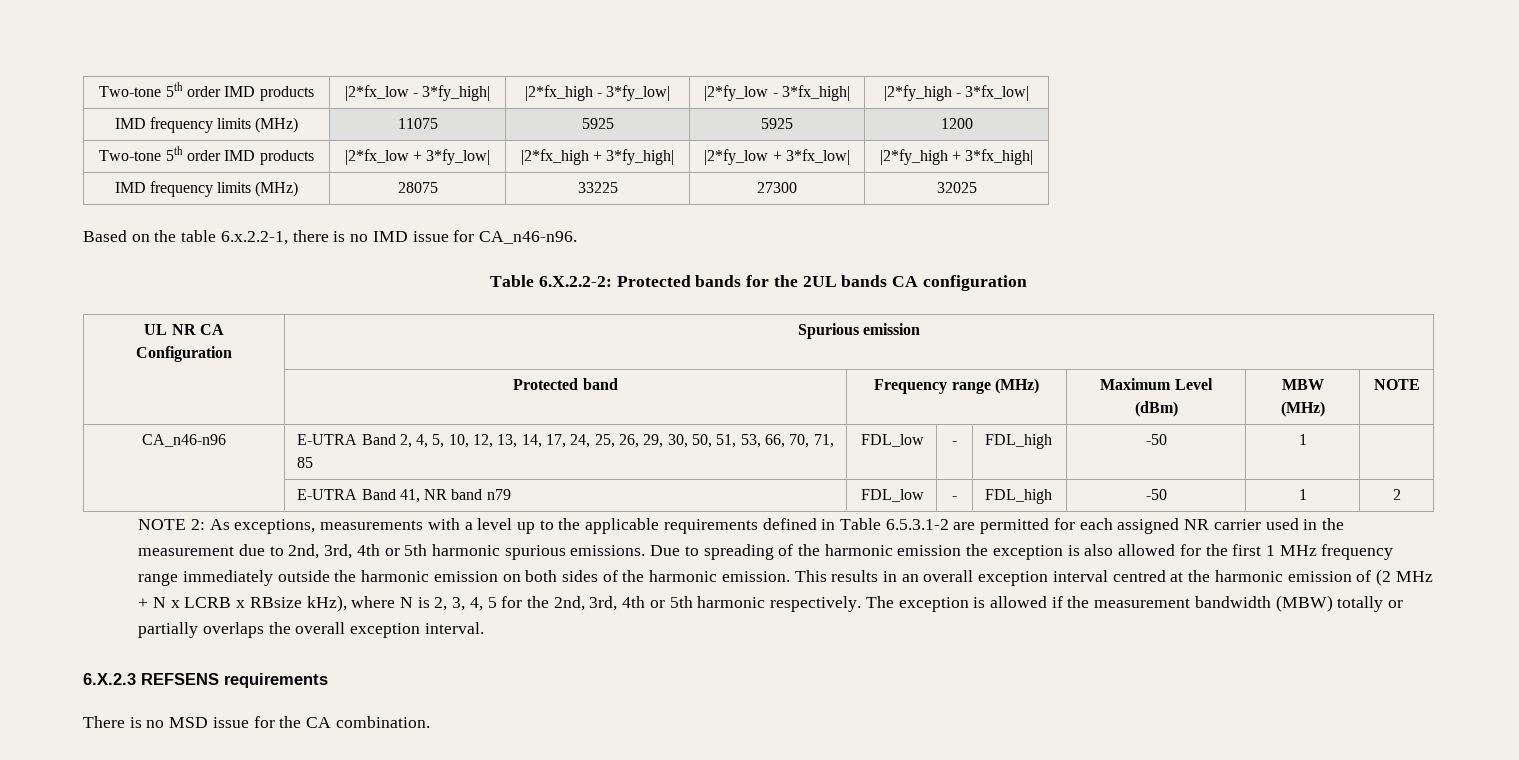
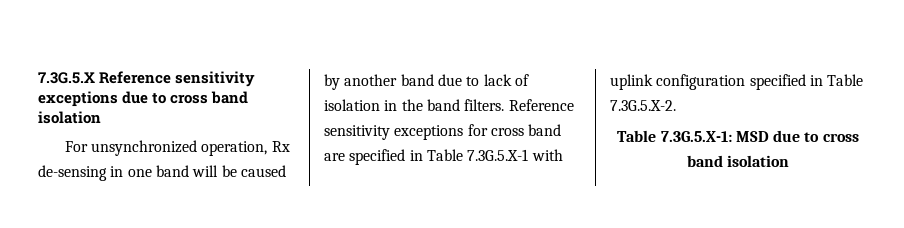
[99,82,314,101] [344,85,491,101] [524,85,671,101] [704,85,850,101] [883,85,1030,101] [114,117,299,133] [397,118,438,129] [581,118,614,129] [761,118,793,129] [940,118,973,129] [99,146,314,165] [344,149,491,165] [520,149,675,165] [704,149,850,165] [879,149,1034,165] [114,181,299,197] [397,182,438,193] [577,182,618,193] [757,182,797,193] [936,182,977,193] [83,230,577,245] [490,275,1027,291] [144,324,224,335] [136,346,232,362] [797,323,921,339] [513,378,618,390] [874,378,1039,394] [1100,378,1213,390] [1134,401,1178,417] [1281,379,1324,390] [1280,401,1325,417] [1373,379,1420,390] [142,434,226,447] [297,434,834,448] [297,457,314,468] [860,434,924,447] [952,441,957,445] [985,434,1053,449] [1145,434,1167,445] [1298,434,1307,445] [297,489,511,503] [860,489,924,502] [952,496,957,500] [985,489,1053,504] [1145,489,1167,500] [1298,489,1307,500] [1392,489,1401,500] [138,518,1344,534] [138,544,1394,560] [138,569,1433,586] [138,595,1404,612] [138,622,484,638] [83,673,328,688] [83,716,430,728] Two-tone 5th order IMD products | |2*fx_low - 3*fy_high| | |2*fx_high - 3*fy_low| | |2*fy_low - 3*fx_high| | |2*fy_high - 3*fx_low| // IMD frequency limits (MHz) | 11075 | 5925 | 5925 | 1200 // Two-tone 5th order IMD products | |2*fx_low + 3*fy_low| | |2*fx_high + 3*fy_high| | |2*fy_low + 3*fx_low| | |2*fy_high + 3*fx_high| // IMD frequency limits (MHz) | 28075 | 33225 | 27300 | 32025 // Based on the table 6.x.2.2-1, there is no IMD issue for CA_n46-n96. // Table 6.X.2.2-2: Protected bands for the 2UL bands CA configuration // UL NR CA Configuration | Spurious emission // | Protected band | Frequency range (MHz) | Maximum Level (dBm) | MBW (MHz) | NOTE // CA_n46-n96 | E-UTRA Band 2, 4, 5, 10, 12, 13, 14, 17, 24, 25, 26, 29, 30, 50, 51, 53, 66, 70, 71, 85 | FDL_low | - | FDL_high | -50 | 1 | // | E-UTRA Band 41, NR band n79 | FDL_low | - | FDL_high | -50 | 1 | 2 // NOTE 2: As exceptions, measurements with a level up to the applicable requirements defined in Table 6.5.3.1-2 are permitted for each assigned NR carrier used in the measurement due to 2nd, 3rd, 4th or 5th harmonic spurious emissions. Due to spreading of the harmonic emission the exception is also allowed for the first 1 MHz frequency range immediately outside the harmonic emission on both sides of the harmonic emission. This results in an overall exception interval centred at the harmonic emission of (2 MHz + N x LCRB x RBsize kHz), where N is 2, 3, 4, 5 for the 2nd, 3rd, 4th or 5th harmonic respectively. The exception is allowed if the measurement bandwidth (MBW) totally or partially overlaps the overall exception interval. // 6.X.2.3 REFSENS requirements // There is no MSD issue for the CA combination. -> [38,71,256,87] [38,91,249,107] [38,111,101,124] [64,140,290,156] [38,165,286,181] [324,74,529,90] [324,99,574,111] [324,124,562,140] [324,149,563,165] [610,74,864,90] [610,100,676,111] [617,130,859,142] [686,155,790,167] 7.3G.5.X Reference sensitivity exceptions due to cross band isolation // For unsynchronized operation, Rx de-sensing in one band will be caused by another band due to lack of isolation in the band filters. Reference sensitivity exceptions for cross band are specified in Table 7.3G.5.X-1 with uplink configuration specified in Table 7.3G.5.X-2. // Table 7.3G.5.X-1: MSD due to cross band isolation

